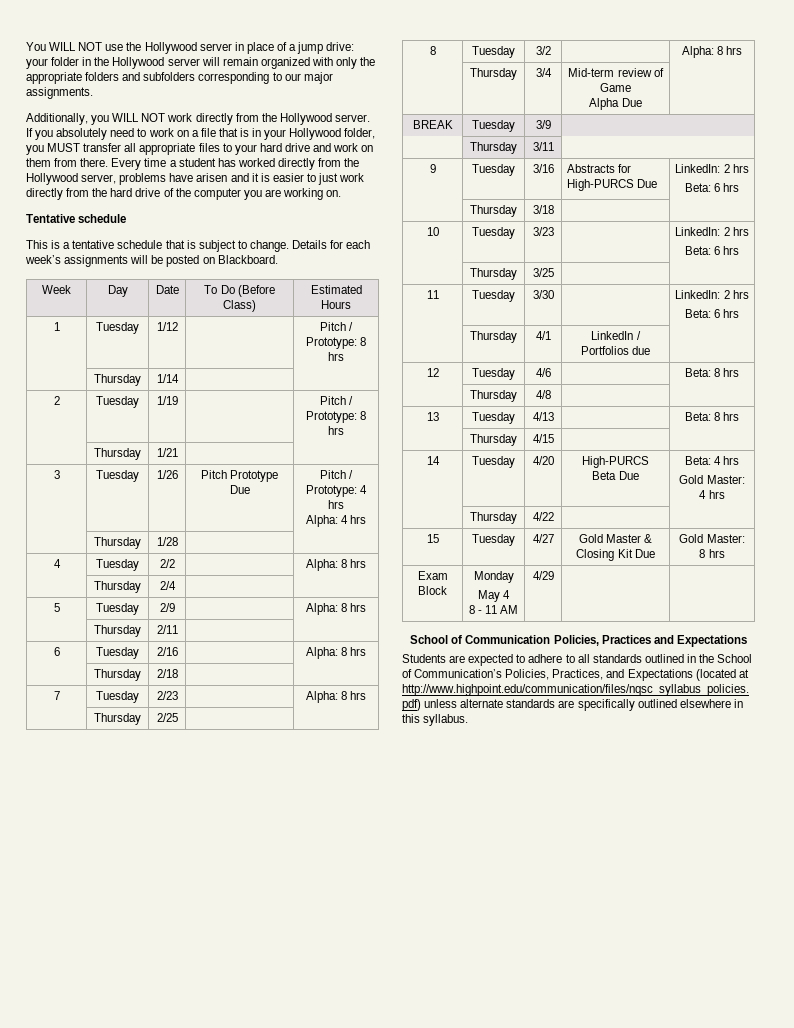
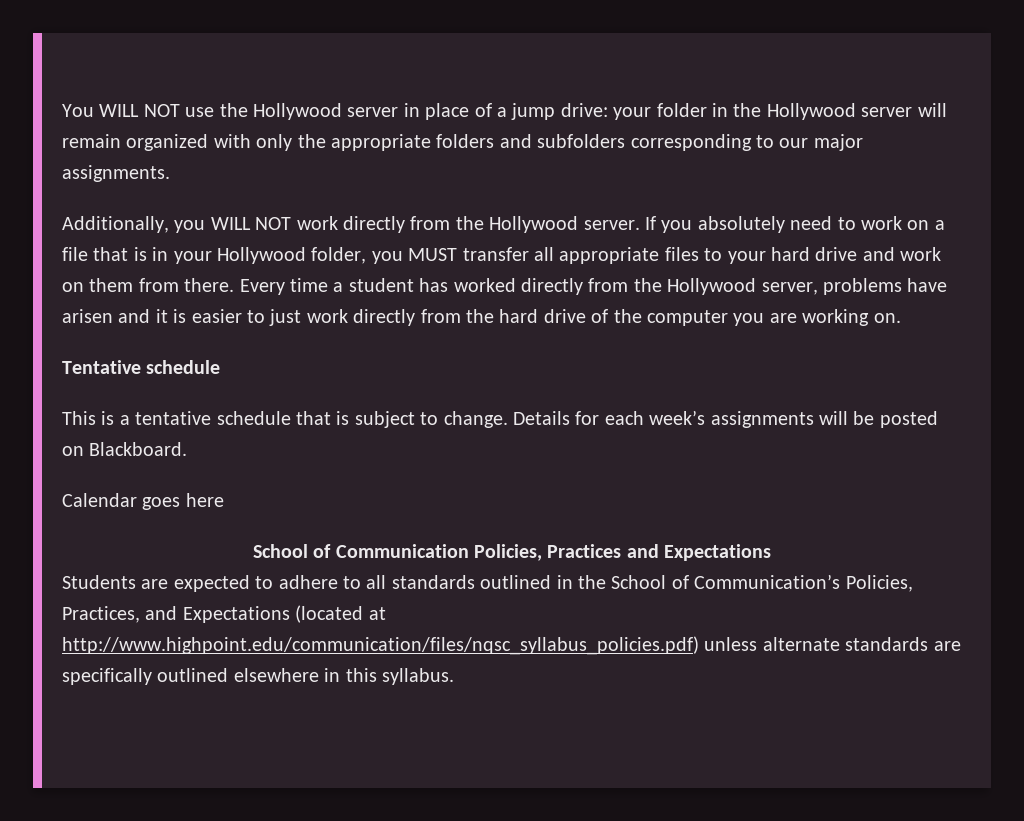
[42,285,71,294] [107,285,128,297] [155,285,179,294] [204,285,275,297] [223,300,256,312] [310,285,362,294] [321,300,351,309] [53,322,60,331] [96,322,139,334] [156,322,178,331] [319,322,354,331] [305,337,367,349] [328,352,344,361] [94,374,141,386] [156,374,179,383] [53,396,60,405] [96,396,139,408] [156,396,178,405] [319,396,354,405] [305,411,367,423] [328,426,344,435] [94,448,141,460] [156,448,178,457] [53,470,60,479] [96,470,139,482] [156,470,178,479] [200,470,279,482] [229,485,250,494] [319,470,354,479] [305,485,368,497] [328,500,344,509] [305,515,367,527] [94,537,141,549] [156,537,178,546] [53,559,61,568] [96,559,139,571] [159,559,175,568] [305,559,367,571] [94,581,141,593] [159,581,176,590] [53,603,60,612] [96,603,139,615] [159,603,175,612] [305,603,367,615] [94,625,141,637] [156,625,178,634] [53,647,60,656] [96,647,139,659] [156,647,178,656] [305,647,367,659] [94,669,141,681] [156,669,178,678] [53,691,60,700] [96,691,139,703] [156,691,178,700] [305,691,367,703] [94,713,141,725] [156,713,178,722] [429,46,436,55] [472,46,515,58] [535,46,551,55] [681,46,743,58] [470,68,517,80] [535,68,552,77] [568,68,664,77] [600,83,631,92] [589,98,642,110] [412,120,453,129] [472,120,515,132] [535,120,551,129] [470,142,517,154] [532,142,554,151] [429,164,436,173] [472,164,515,176] [532,164,554,173] [567,164,632,173] [567,179,658,191] [675,164,749,173] [684,183,740,192] [470,205,517,217] [532,205,554,214] [426,227,439,236] [472,227,515,239] [532,227,554,236] [675,227,749,236] [684,246,740,255] [470,268,517,280] [532,268,554,277] [426,290,439,299] [472,290,515,302] [532,290,554,299] [675,290,749,299] [684,309,740,318] [470,331,517,343] [535,331,551,340] [591,331,641,340] [580,346,651,355] [426,368,439,377] [472,368,515,380] [535,368,551,377] [684,368,740,377] [470,390,517,402] [535,390,551,399] [426,412,439,421] [472,412,515,424] [532,412,554,421] [684,412,740,421] [470,434,517,446] [532,434,554,443] [426,456,440,465] [472,456,515,468] [532,456,554,465] [582,456,649,468] [592,471,639,480] [684,456,740,465] [679,475,745,484] [699,490,725,499] [470,512,517,524] [532,512,554,521] [426,534,439,543] [472,534,515,546] [532,534,554,543] [578,534,653,543] [576,549,655,561] [679,534,745,543] [699,549,725,558] [417,571,448,580] [418,586,447,595] [473,571,514,583] [477,590,511,602] [468,605,519,614] [532,571,554,580] // Week | Day | Date | To Do (Before Class) | Estimated Hours // 1 | Tuesday | 1/12 | | Pitch / Prototype: 8 hrs // | Thursday | 1/14 | | // 2 | Tuesday | 1/19 | | Pitch / Prototype: 8 hrs // | Thursday | 1/21 | | // 3 | Tuesday | 1/26 | Pitch Prototype Due | Pitch / Prototype: 4 hrs // Alpha: 4 hrs // | Thursday | 1/28 | | // 4 | Tuesday | 2/2 | | Alpha: 8 hrs // | Thursday | 2/4 | | // 5 | Tuesday | 2/9 | | Alpha: 8 hrs // | Thursday | 2/11 | | // 6 | Tuesday | 2/16 | | Alpha: 8 hrs // | Thursday | 2/18 | | // 7 | Tuesday | 2/23 | | Alpha: 8 hrs // | Thursday | 2/25 | | // 8 | Tuesday | 3/2 | | Alpha: 8 hrs // | Thursday | 3/4 | Mid-term review of Game // Alpha Due | // BREAK | Tuesday | 3/9 | // | Thursday | 3/11 | // 9 | Tuesday | 3/16 | Abstracts for High-PURCS Due | LinkedIn: 2 hrs // Beta: 6 hrs // | Thursday | 3/18 | | // 10 | Tuesday | 3/23 | | LinkedIn: 2 hrs // Beta: 6 hrs // | Thursday | 3/25 | | // 11 | Tuesday | 3/30 | | LinkedIn: 2 hrs // Beta: 6 hrs // | Thursday | 4/1 | LinkedIn / Portfolios due | // 12 | Tuesday | 4/6 | | Beta: 8 hrs // | Thursday | 4/8 | | // 13 | Tuesday | 4/13 | | Beta: 8 hrs // | Thursday | 4/15 | | // 14 | Tuesday | 4/20 | High-PURCS // Beta Due | Beta: 4 hrs // Gold Master: 4 hrs // | Thursday | 4/22 | | // 15 | Tuesday | 4/27 | Gold Master & Closing Kit Due | Gold Master: 8 hrs // Exam Block | Monday // May 4 // 8 - 11 AM | 4/29 | | -> [62,493,224,510] // Calendar goes here

